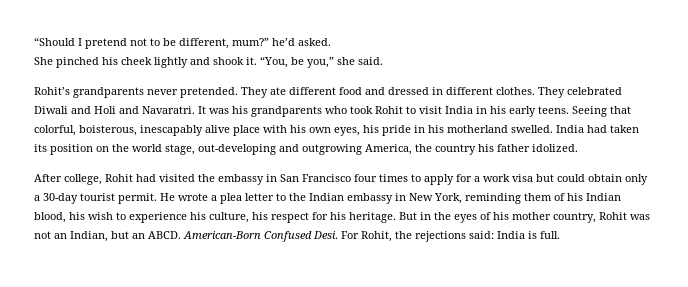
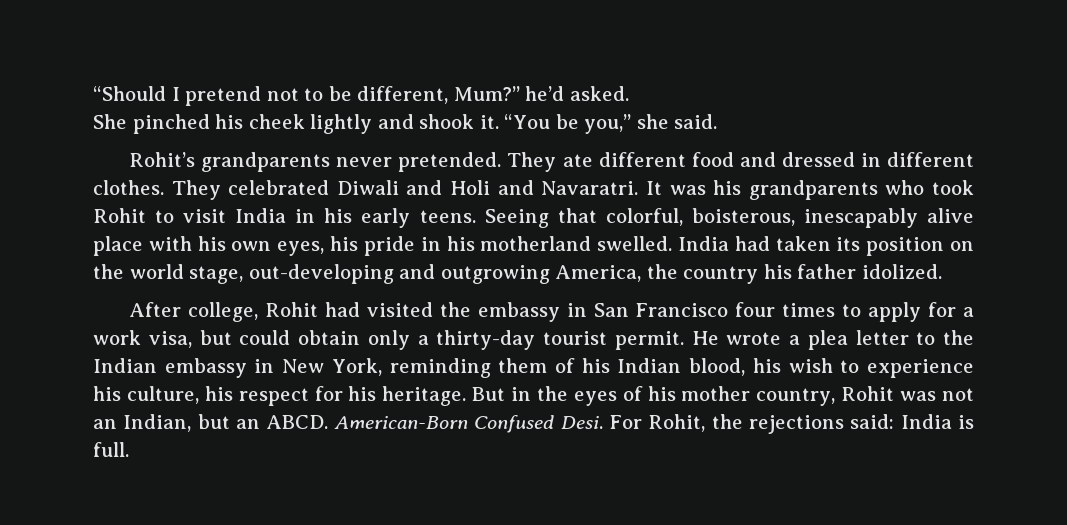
[232,38,269,46] mum?” -> [453,86,520,101] Mum?”
[260,56,288,68] “You, -> [504,114,551,129] “You
[512,174,533,182] visa -> [148,331,192,348] visa,
[43,193,78,204] 30-day -> [436,330,536,350] thirty-day

